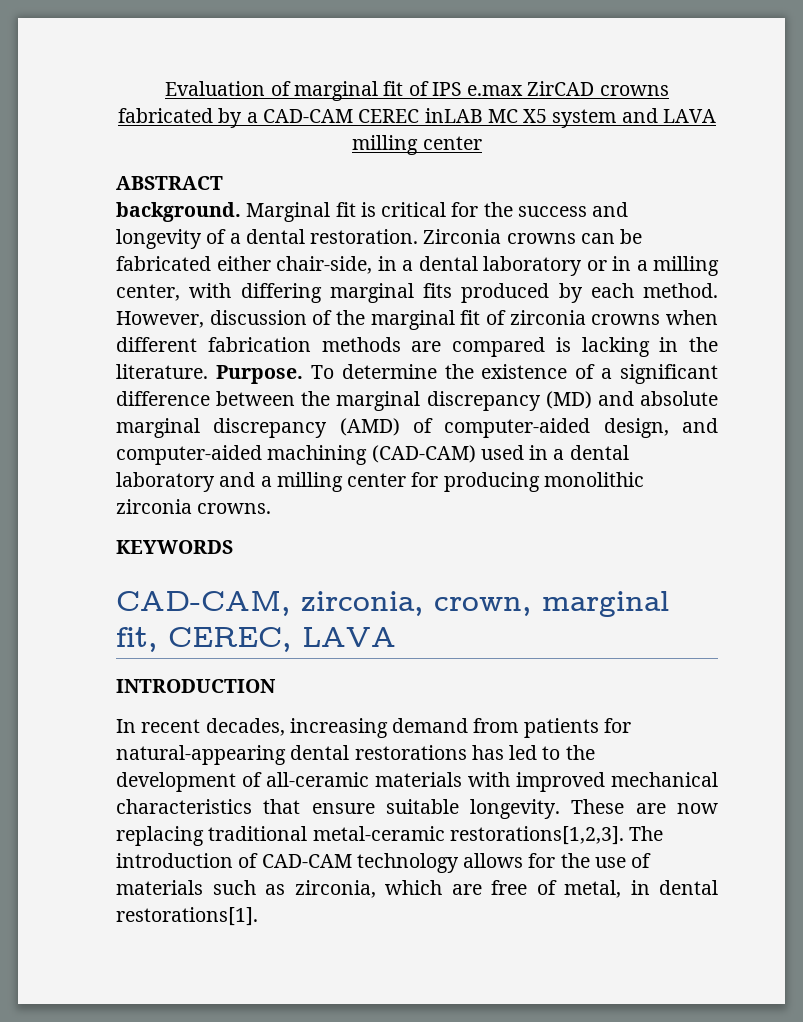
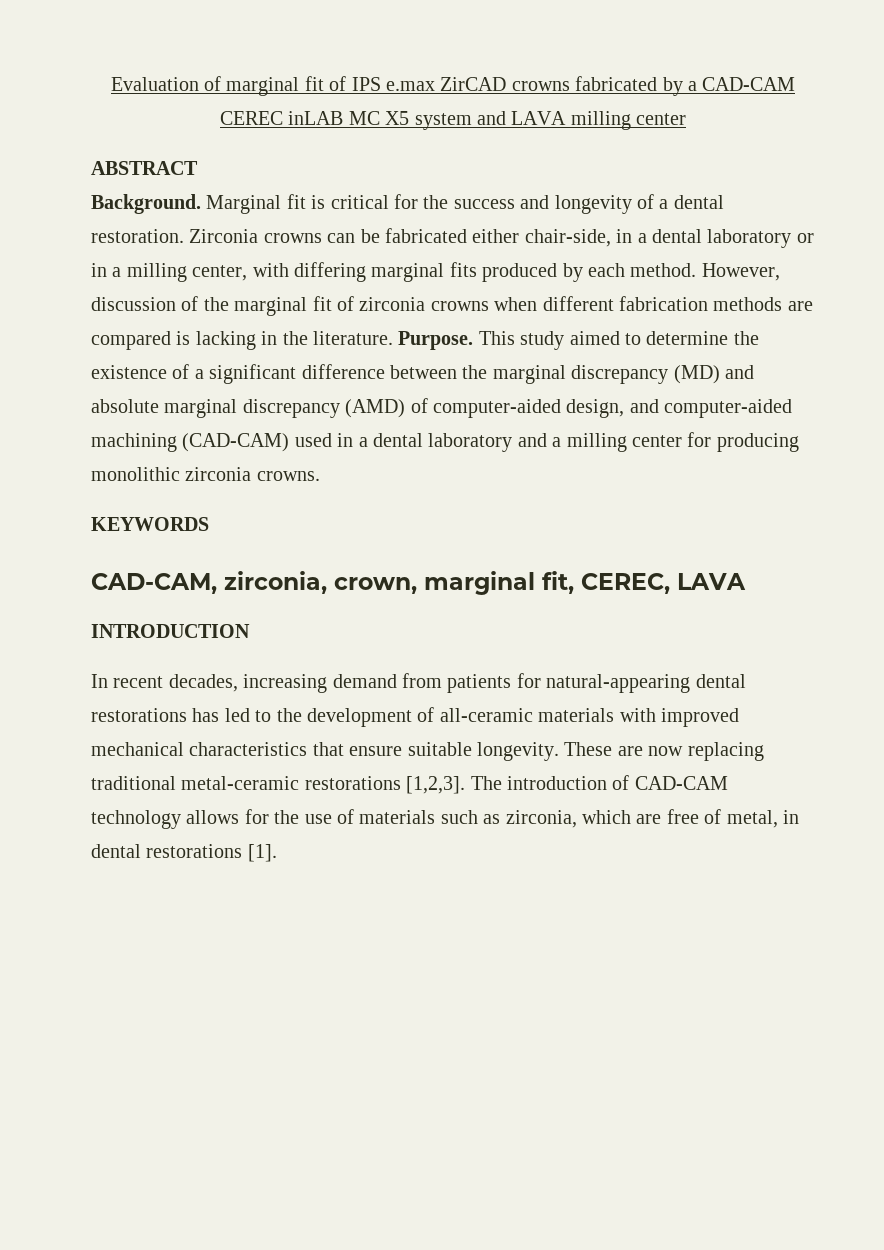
[116,202,241,222] background. -> [91,194,201,214] Background.
[310,365,334,379] To -> [478,331,641,350] This study aimed to
[449,826,624,845] restorations[1,2,3]. -> [304,776,466,794] restorations [1,2,3].
[116,907,258,926] restorations[1]. -> [146,844,277,862] restorations [1].

